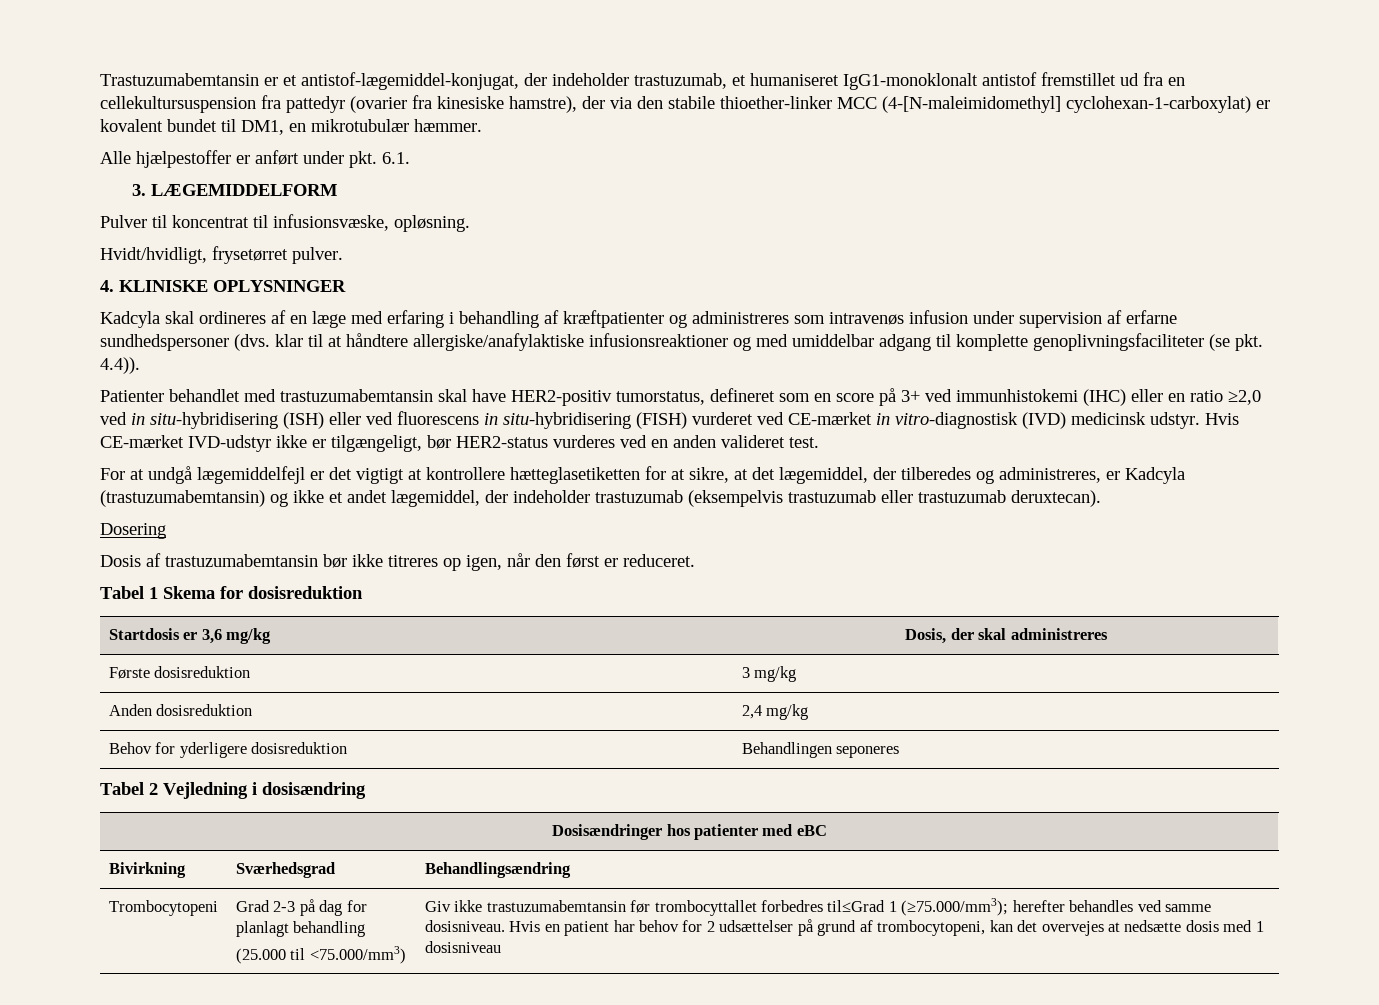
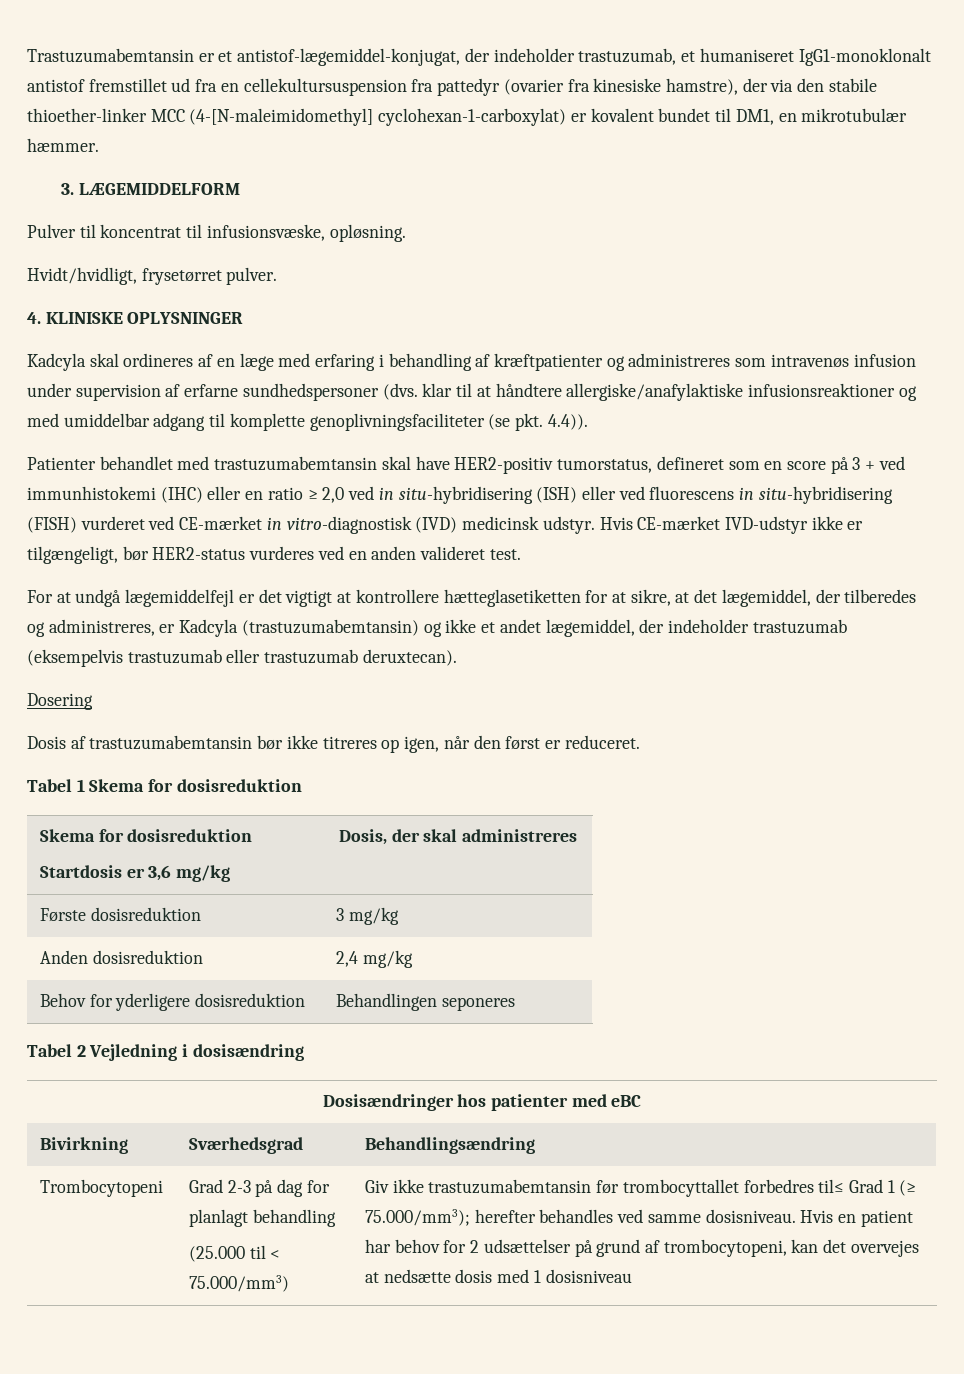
[100,150,410,168] // Alle hjælpestoffer er anført under pkt. 6.1. -> (99, 145) none
[901,390,920,402] 3+ -> [852,457,876,470] 3 +
[1228,390,1261,405] ≥2,0 -> [307,487,345,503] ≥ 2,0
(363, 592) none -> [39,829,253,842] Skema for dosisreduktion //
[309,946,406,964] <75.000/mm3) -> [270,1250,281,1259] [188,1275,289,1292] < 75.000/mm3)
[827,898,1009,916] til≤Grad 1 (≥75.000/mm3); -> [818,1179,917,1196] [364,1209,470,1226] til≤ Grad 1 (≥ 75.000/mm3);

